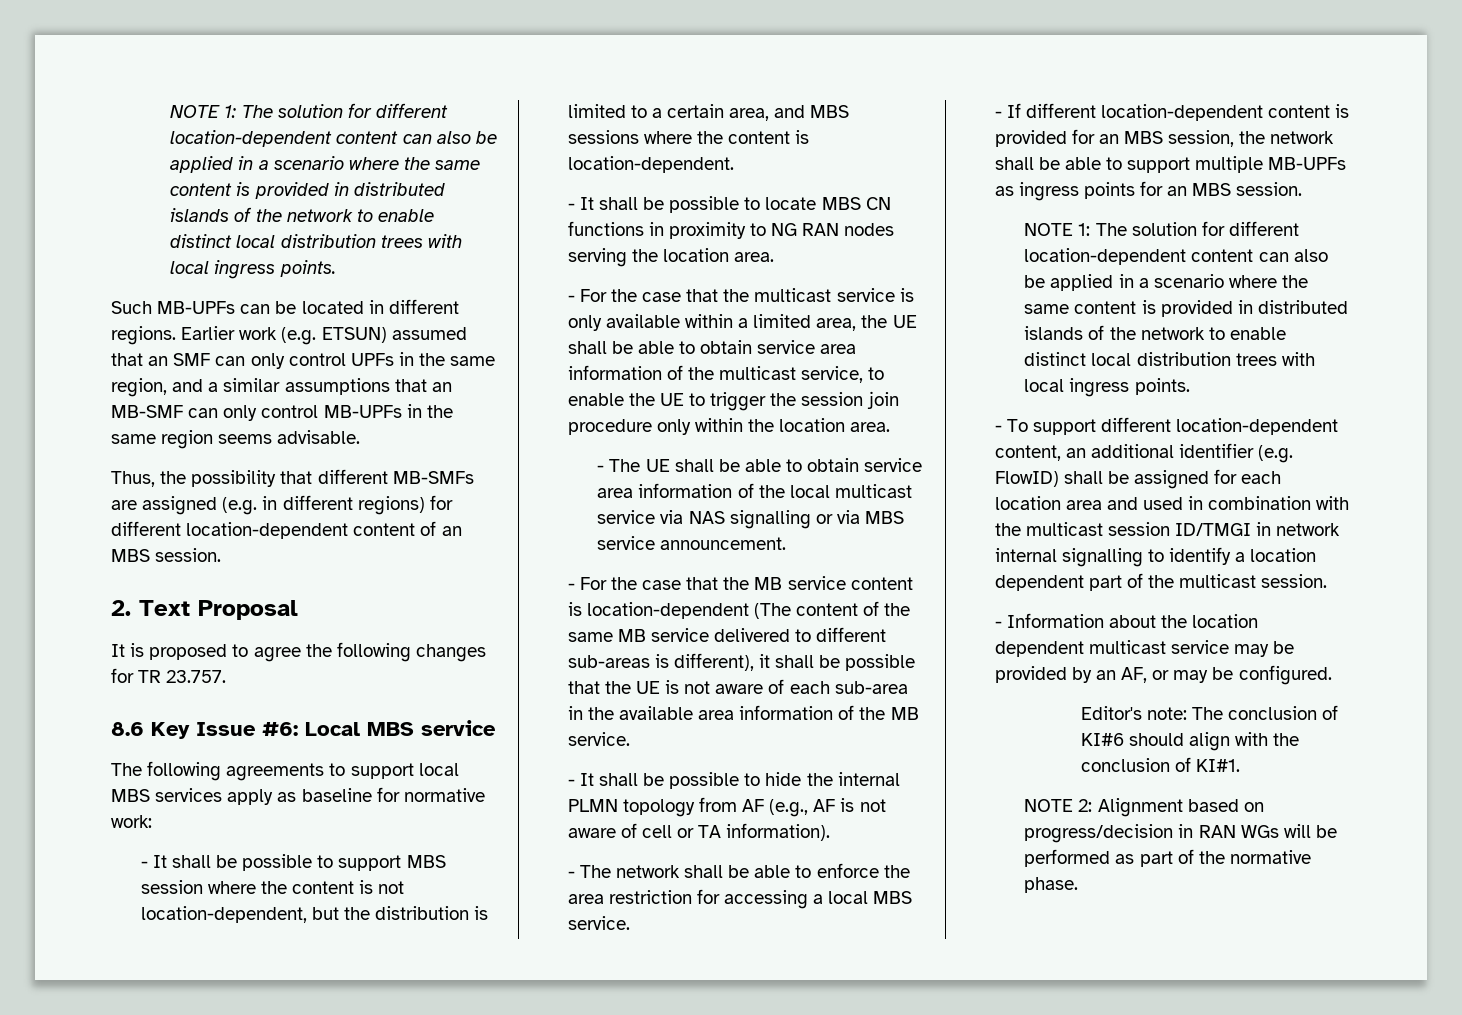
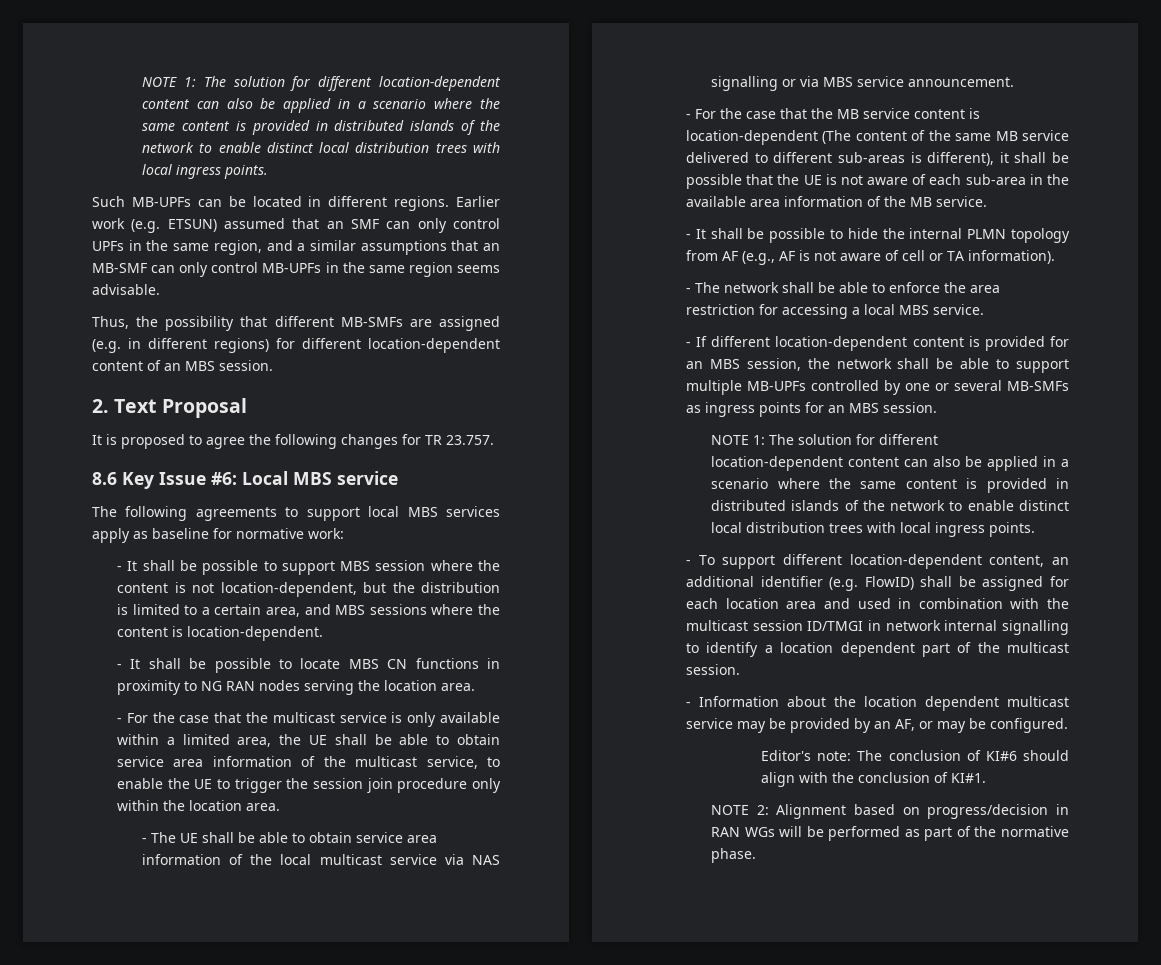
(1347, 163) none -> [811,380,1069,395] controlled by one or several MB-SMFs

